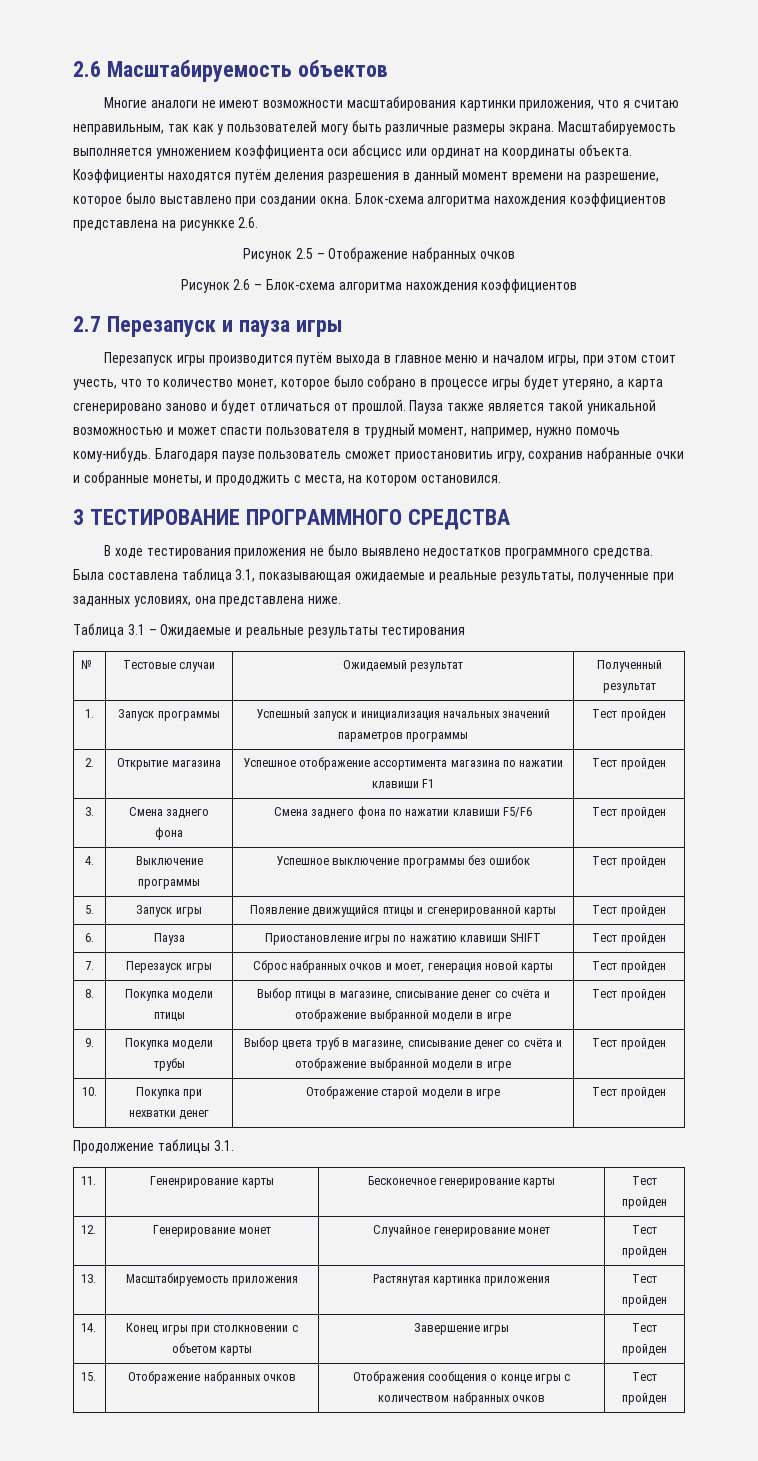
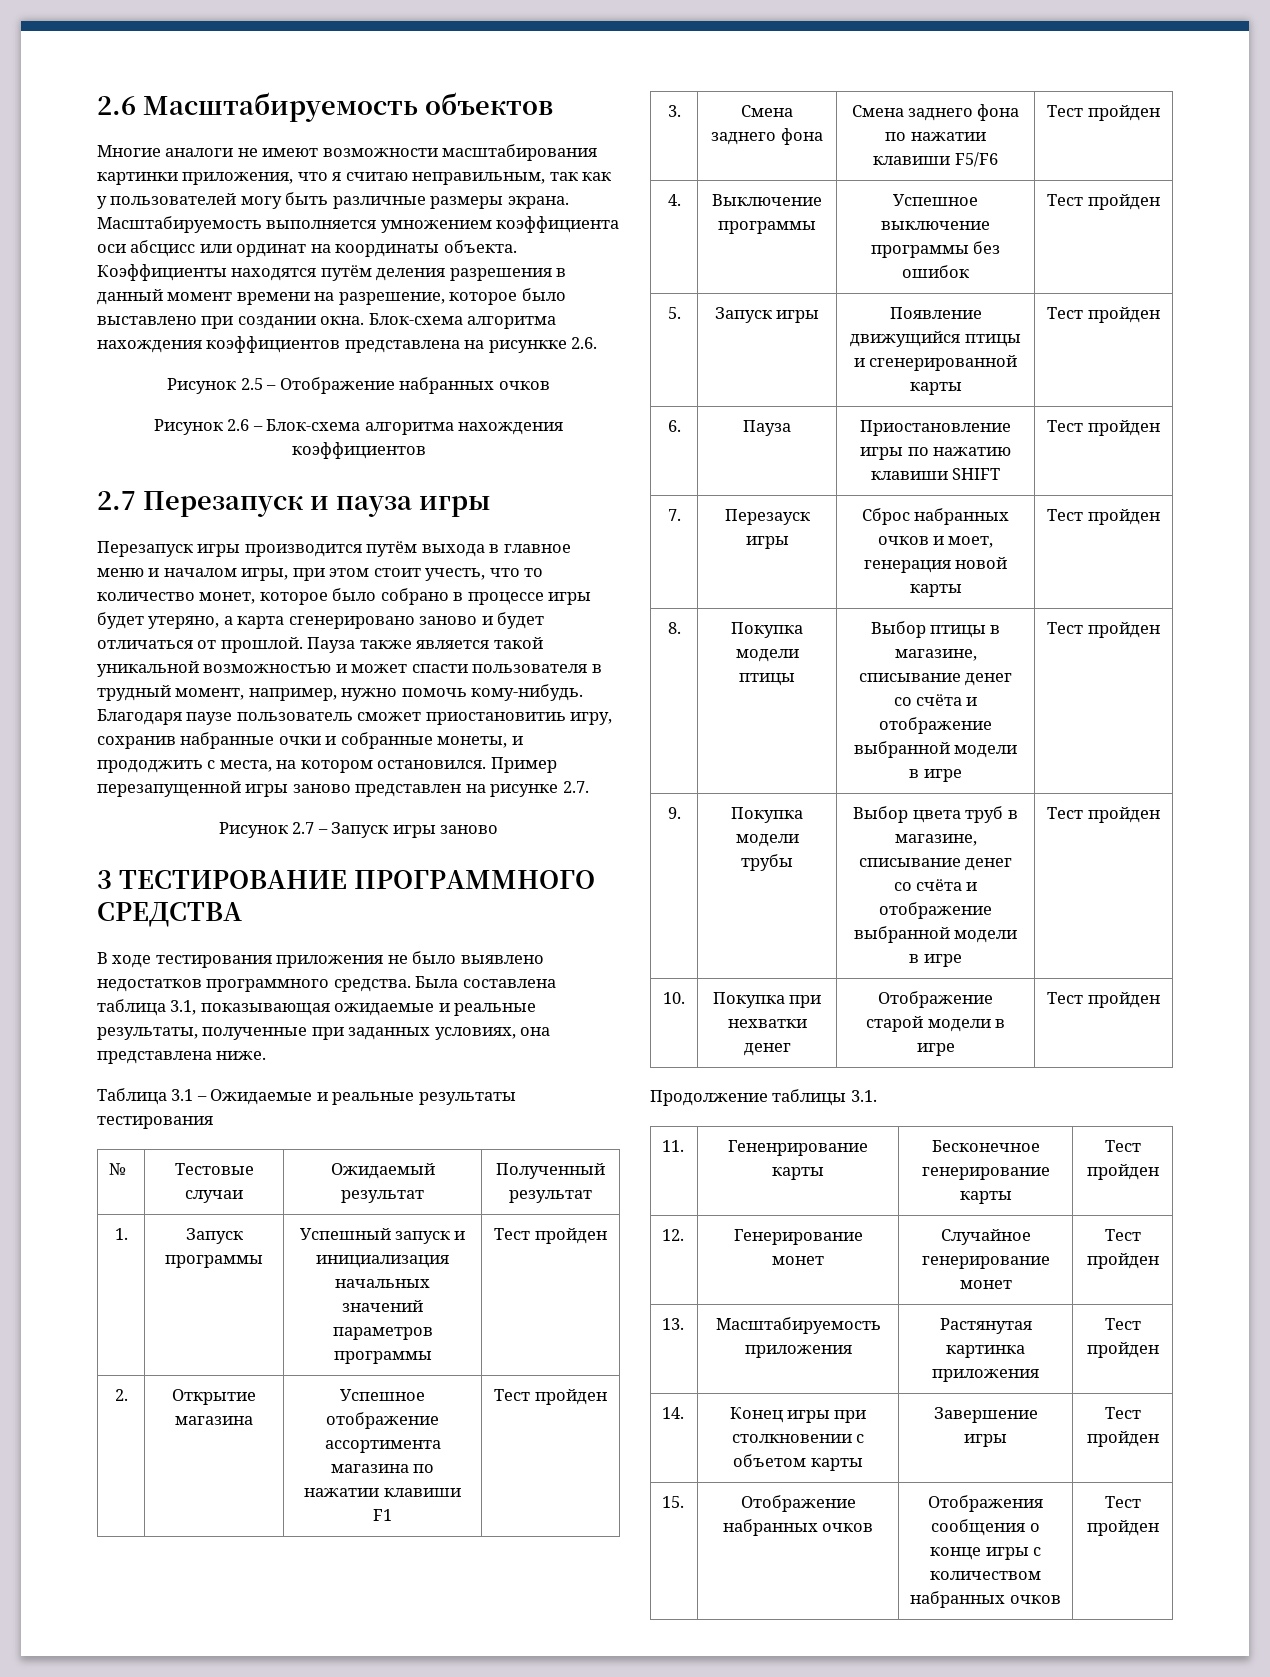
(502, 479) none -> [490,757,557,773] [97,781,589,797] [218,822,499,838] Пример перезапущенной игры заново представлен на рисунке 2.7. // Рисунок 2.7 – Запуск игры заново

